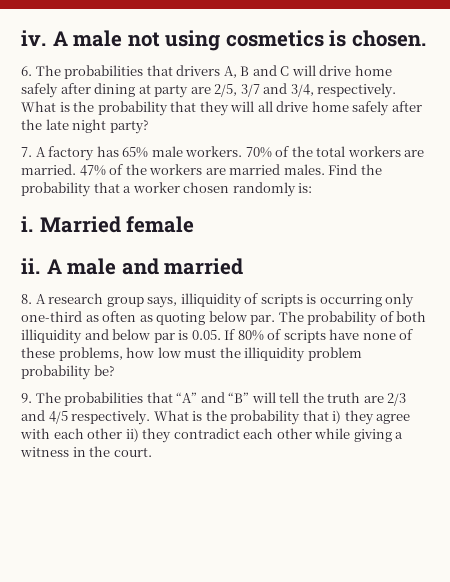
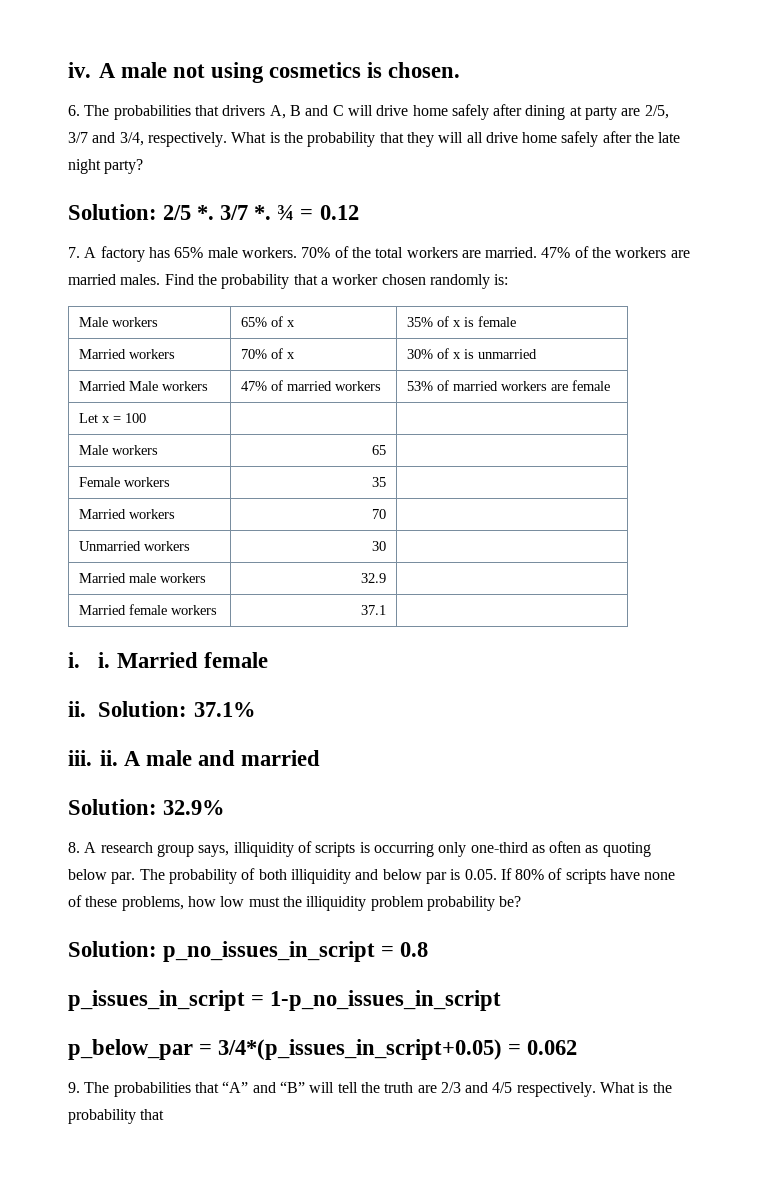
(149, 127) none -> [68,204,359,220] // Solution: 2/5 *. 3/7 *. ¾ = 0.12
[21,216,33,232] // i. -> [78,317,158,327] [240,316,295,327] [406,316,516,327] [78,349,175,359] [240,348,295,359] [406,348,537,359] [78,381,208,391] [240,380,381,391] [406,380,610,391] [78,413,146,423] [78,445,158,455] [372,445,387,455] [78,477,170,487] [372,477,387,487] [78,509,175,519] [372,509,387,519] [78,541,190,551] [372,541,387,551] [78,573,206,583] [361,573,387,583] [78,604,217,615] [361,605,387,615] [68,652,111,668] // Male workers | 65% of x | 35% of x is female // Married workers | 70% of x | 30% of x is unmarried // Married Male workers | 47% of married workers | 53% of married workers are female // Let x = 100 | | // Male workers | 65 | // Female workers | 35 | // Married workers | 70 | // Unmarried workers | 30 | // Married male workers | 32.9 | // Married female workers | 37.1 | // i. i.
(40, 266) none -> [98,701,256,717] [68,750,118,766] Solution: 37.1% // iii. ii.
(244, 266) none -> [68,799,226,815] // Solution: 32.9%
(115, 370) none -> [68,941,429,962] [68,990,502,1011] [68,1039,578,1060] // Solution: p_no_issues_in_script = 0.8 // p_issues_in_script = 1-p_no_issues_in_script // p_below_par = 3/4*(p_issues_in_script+0.05) = 0.062
[332,410,411,425] [20,428,404,443] [20,446,152,457] i) they agree with each other ii) they contradict each other while giving a witness in the court. -> (165, 1114) none

